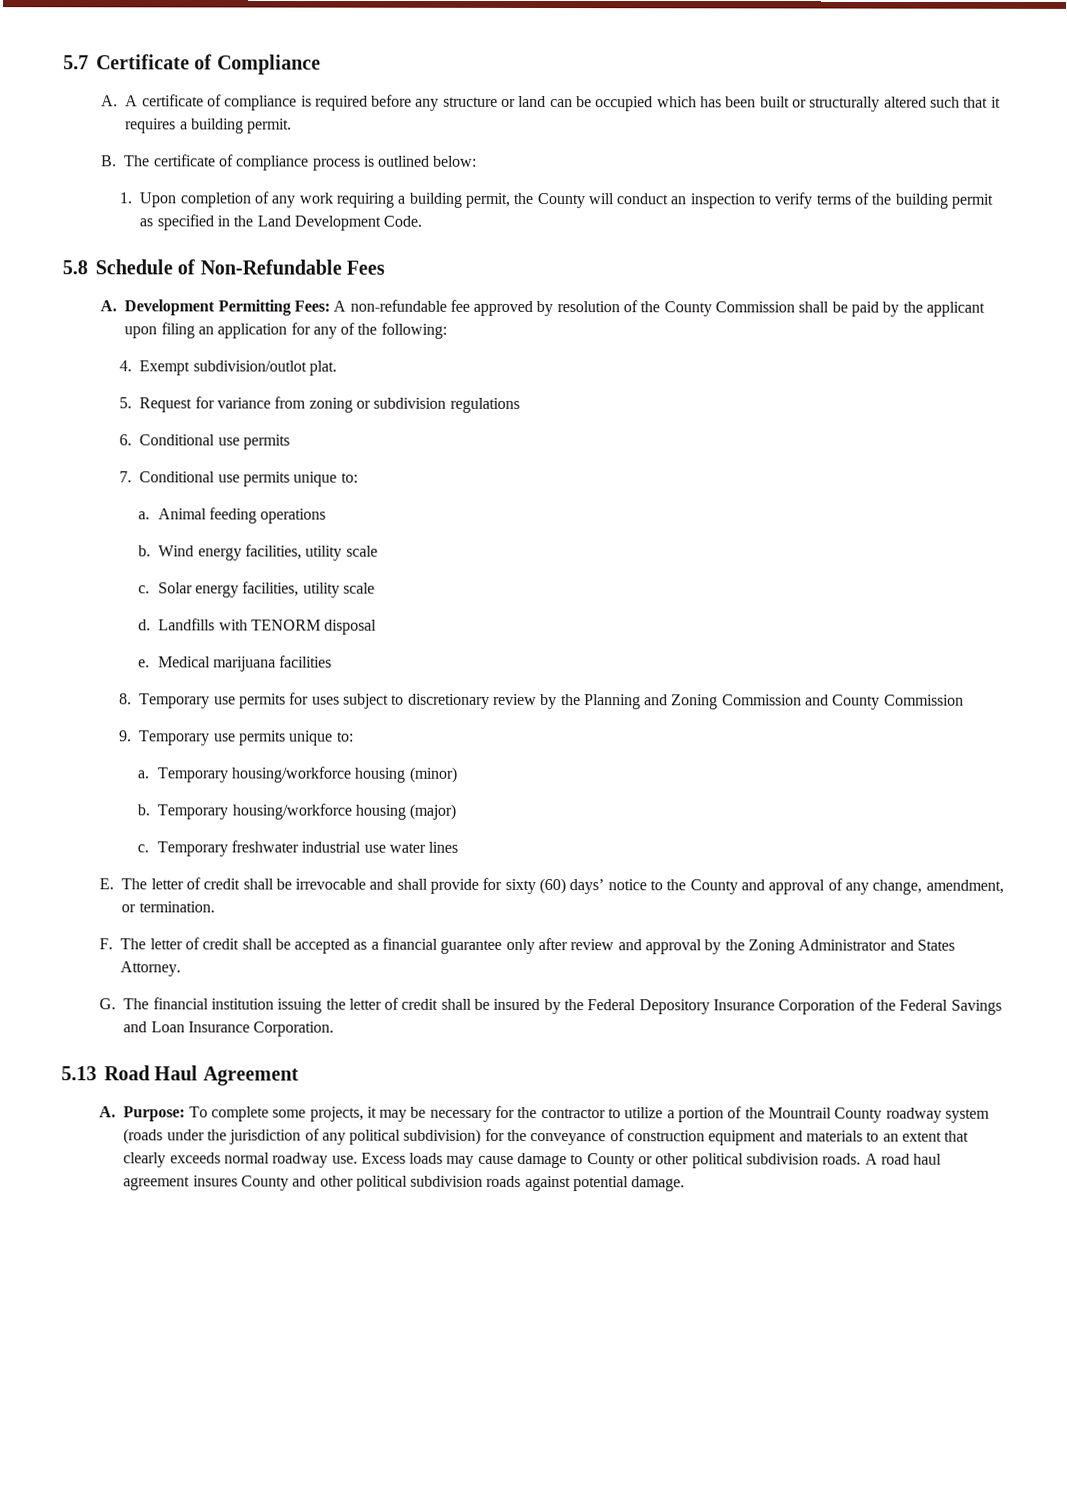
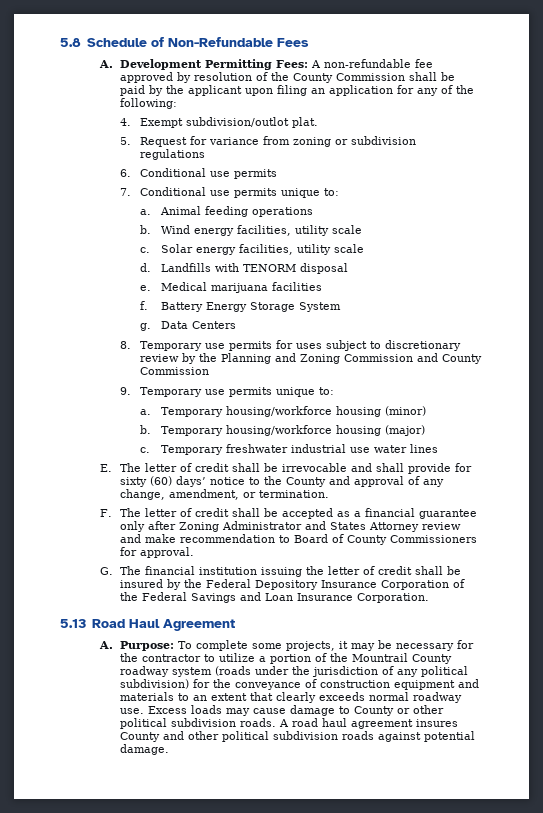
[63,54,321,75] [101,94,1001,112] [125,118,293,134] [101,154,478,171] [119,191,994,209] [139,214,423,231] 5.7 Certificate of Compliance // A. A certificate of compliance is required before any structure or land can be occupied which has been built or structurally altered such that it requires a building permit. // B. The certificate of compliance process is outlined below: // 1. Upon completion of any work requiring a building permit, the County will conduct an inspection to verify terms of the building permit as specified in the Land Development Code. // -> (60, 42) none
(333, 661) none -> [140,301,341,312] [140,321,236,331] // f. Battery Energy Storage System // g. Data Centers
[570,939,955,955] [120,961,182,977] review and approval by the Zoning Administrator and States Attorney. -> [179,521,462,532] [120,534,478,545] [120,547,195,558] Zoning Administrator and States Attorney review and make recommendation to Board of County Commissioners for approval.

